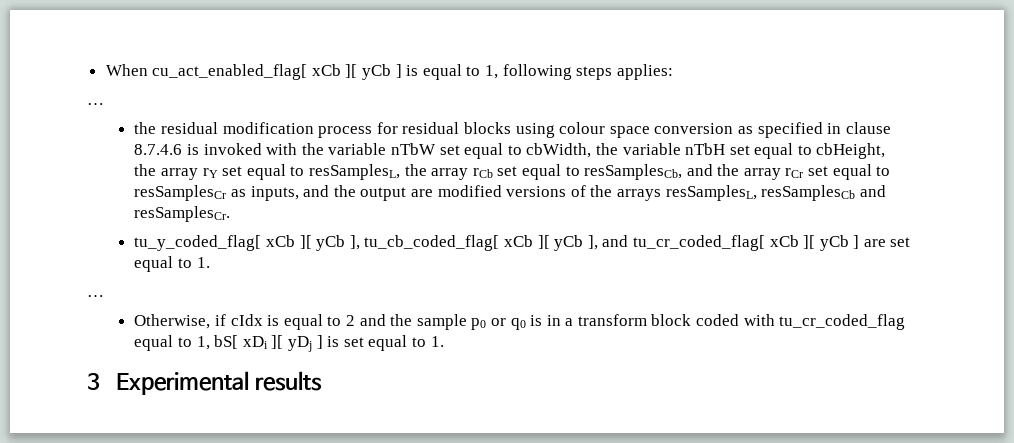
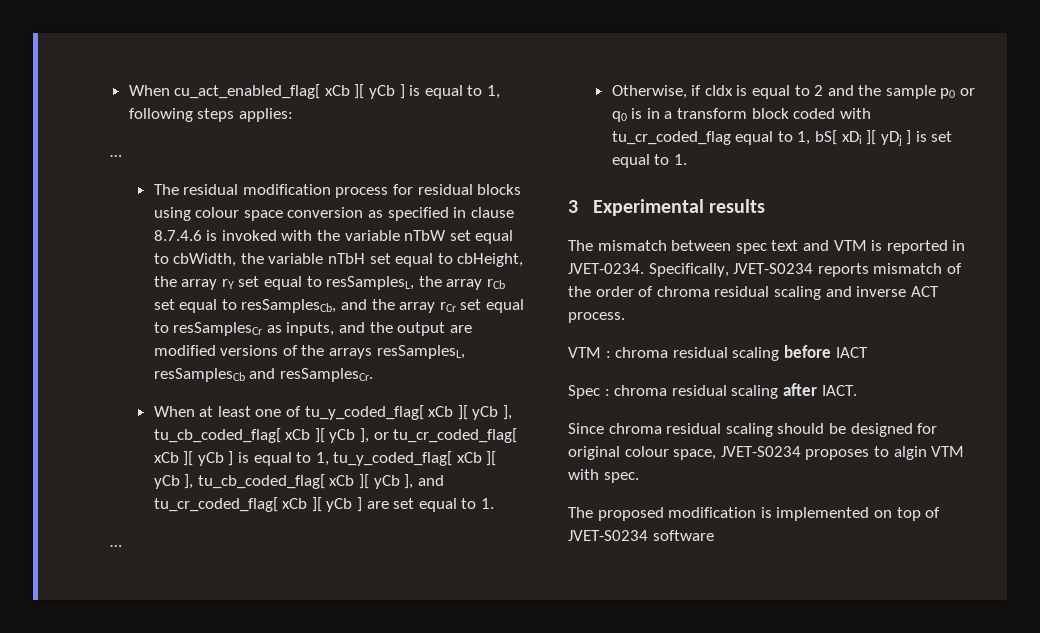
[134,122,157,134] the -> [153,184,179,195] The
(231, 214) none -> [153,405,512,420] [153,428,518,443] [153,451,329,466] When at least one of tu_y_coded_flag[ xCb ][ yCb ], tu_cb_coded_flag[ xCb ][ yCb ], or tu_cr_coded_flag[ xCb ][ yCb ] is equal to 1,
(322, 381) none -> [568,240,966,254] [568,263,962,277] [568,286,939,300] [568,312,625,323] [568,345,868,361] [568,383,857,399] [568,423,938,437] [568,446,965,460] [568,469,639,483] [568,507,941,521] [568,530,714,541] // The mismatch between spec text and VTM is reported in JVET-0234. Specifically, JVET-S0234 reports mismatch of the order of chroma residual scaling and inverse ACT process. // VTM : chroma residual scaling before IACT // Spec : chroma residual scaling after IACT. // Since chroma residual scaling should be designed for original colour space, JVET-S0234 proposes to algin VTM with spec. // The proposed modification is implemented on top of JVET-S0234 software

